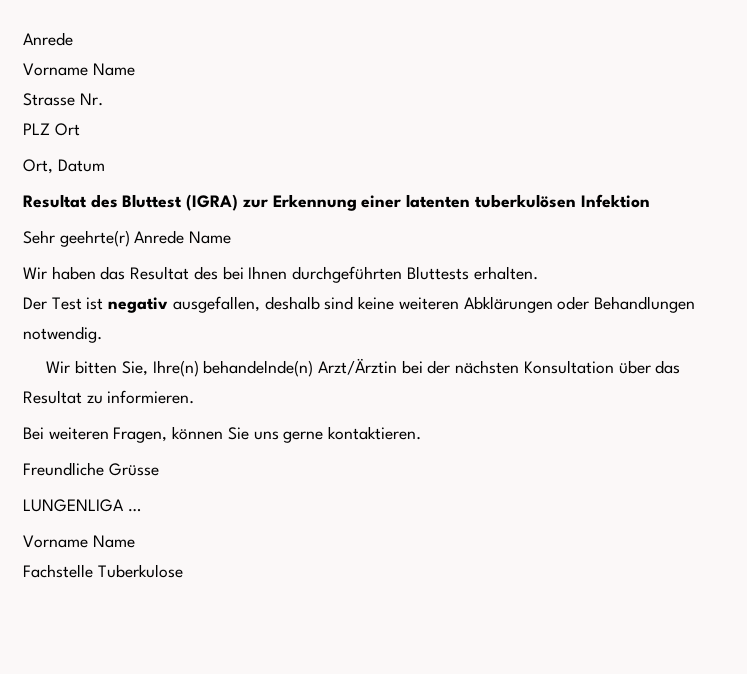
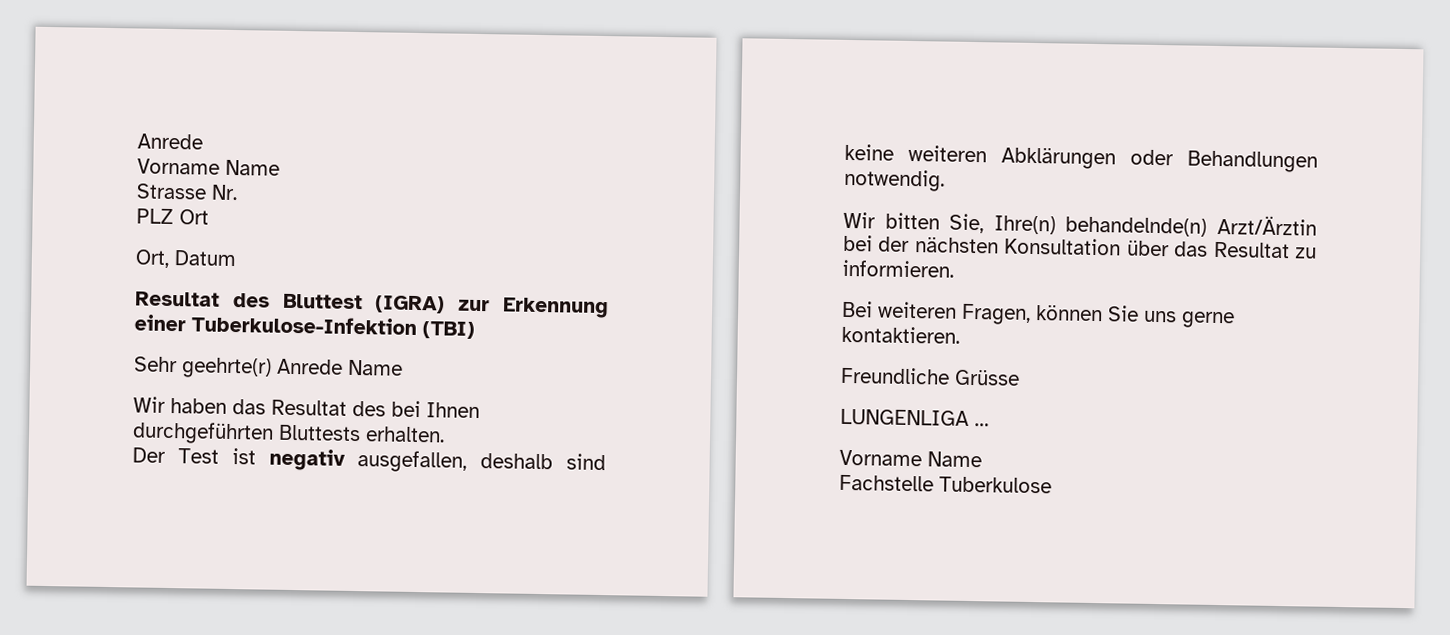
[406,194,650,208] latenten tuberkulösen Infektion -> [191,315,475,339] Tuberkulose-Infektion (TBI)

